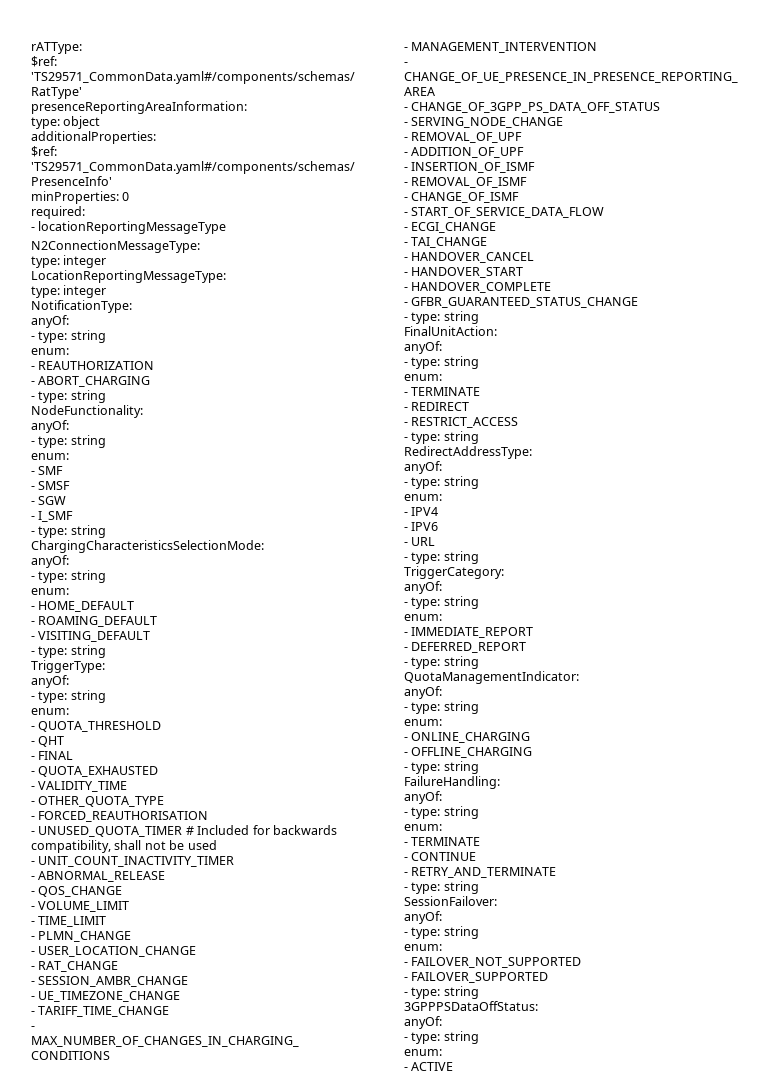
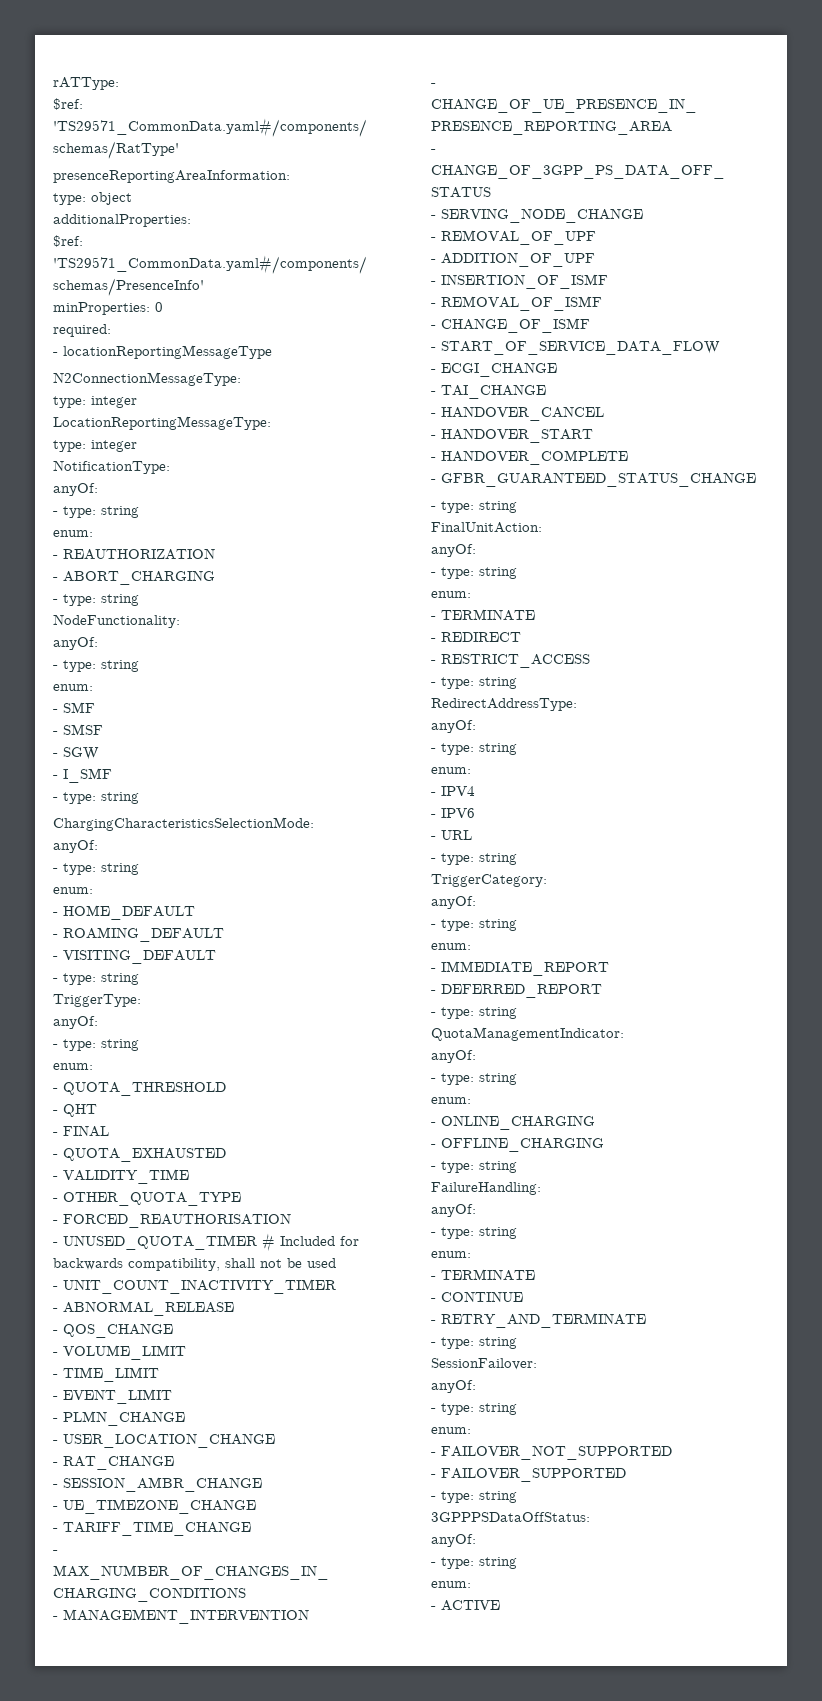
(107, 921) none -> [53,1389,172,1404] // - EVENT_LIMIT

